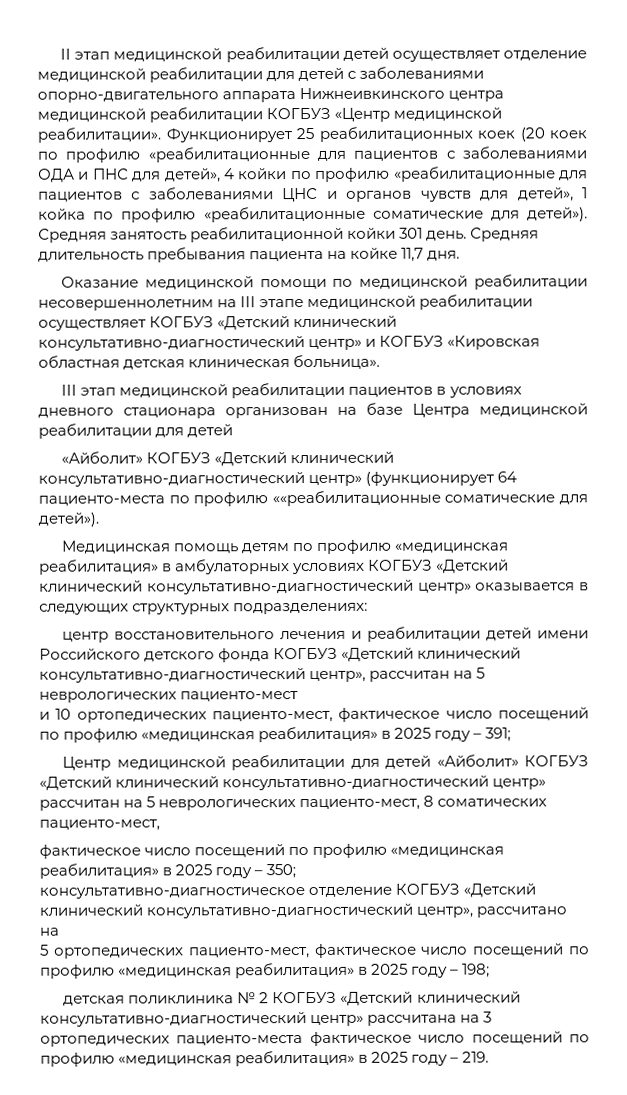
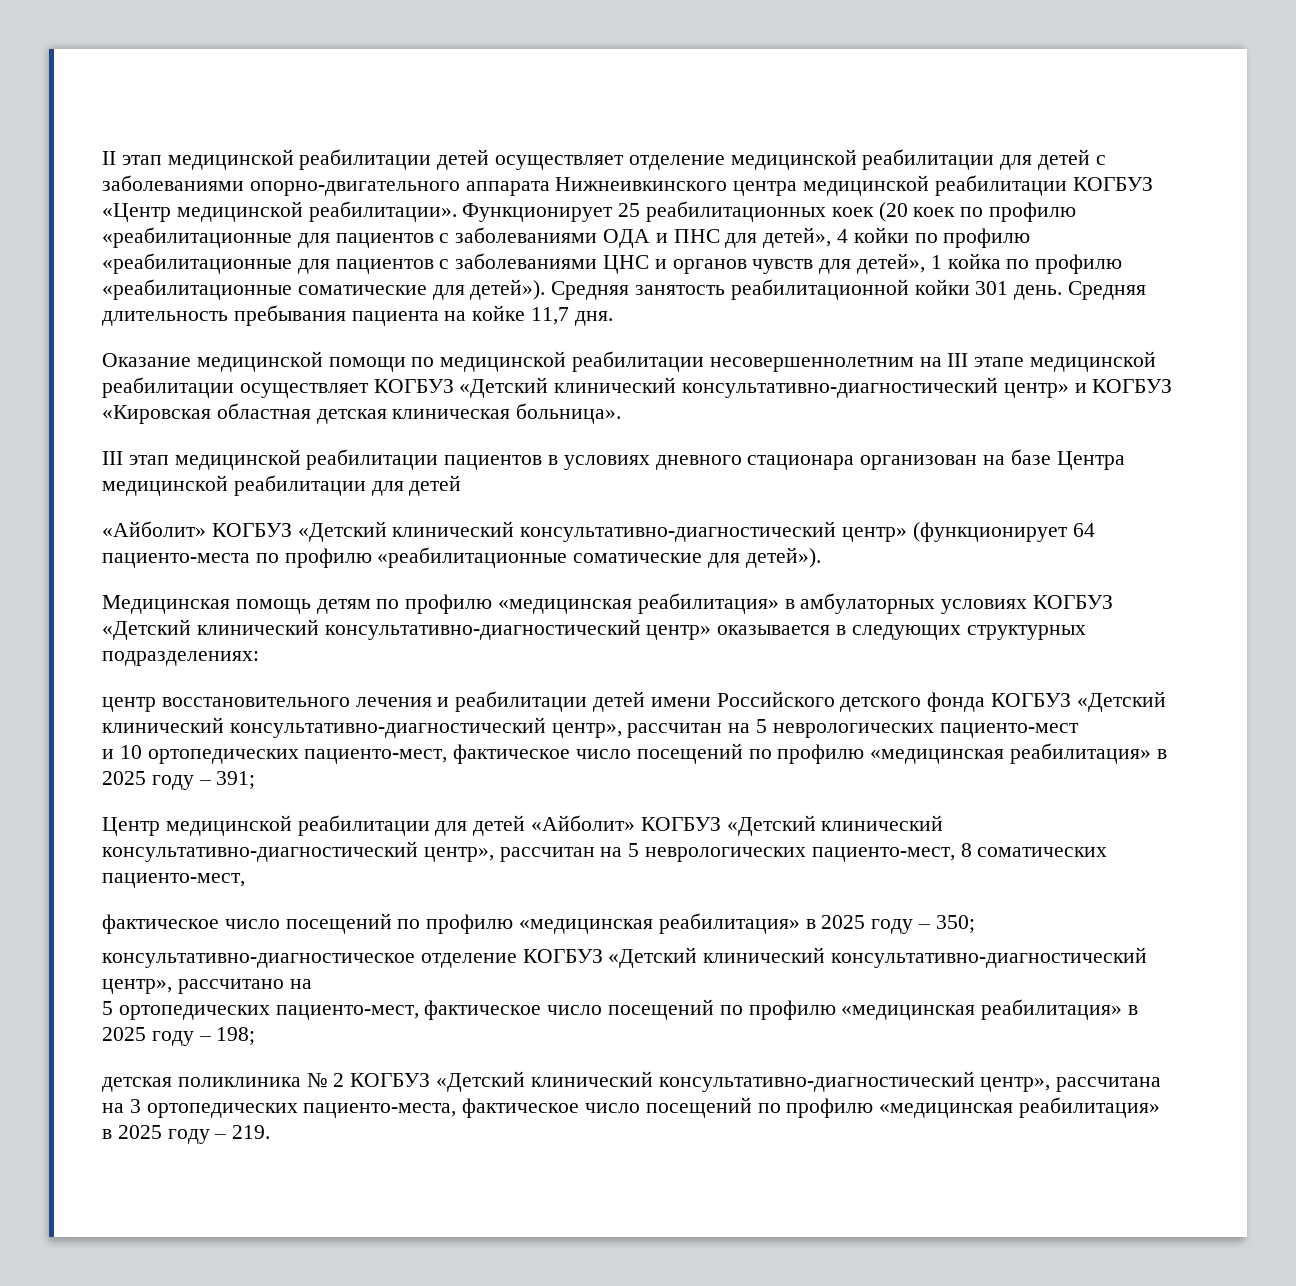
[271,490,441,507] ««реабилитационные -> [377,547,568,568] «реабилитационные
[492,778,547,790] центр» -> [423,847,494,862] центр»,
[310,1014,365,1027] центр» -> [980,1077,1051,1092] центр»,
[176,1035,304,1046] пациенто-места -> [303,1103,457,1118] пациенто-места,

